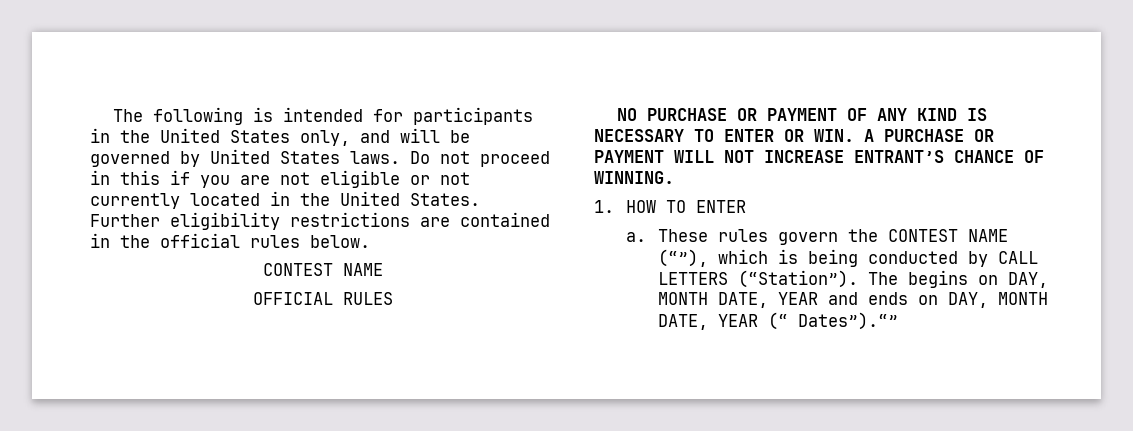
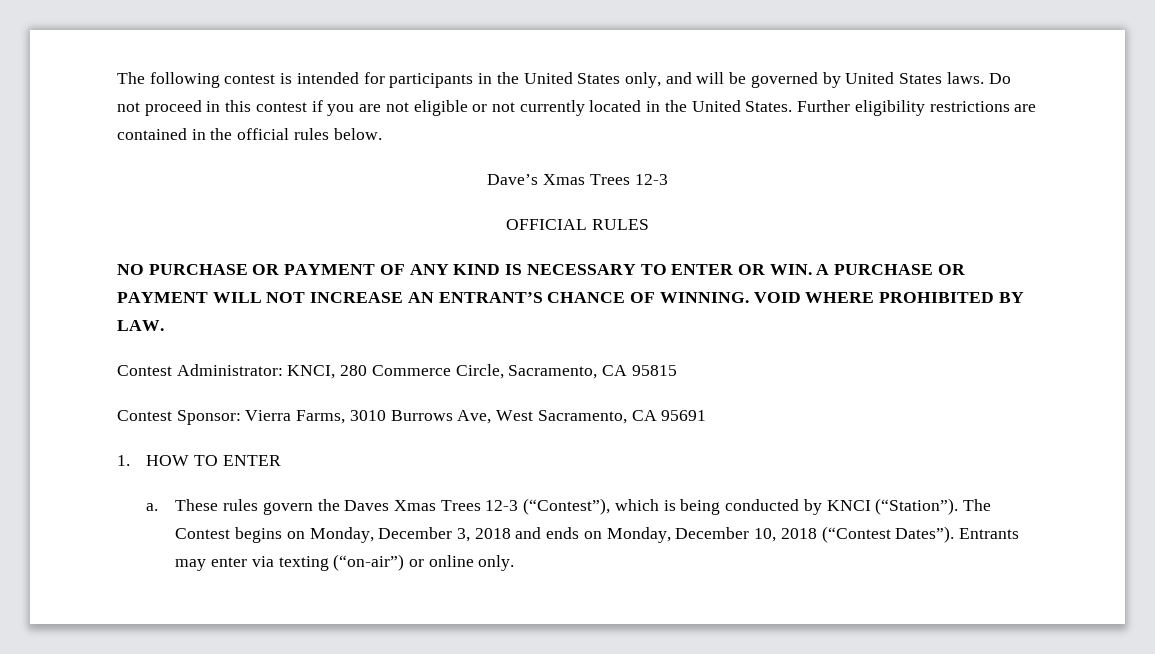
(243, 116) none -> [224,74,276,84] contest
(160, 177) none -> [255,102,307,112] contest
[263,263,383,276] CONTEST NAME -> [487,174,668,185] Dave’s Xmas Trees 12-3
(844, 156) none -> [407,292,434,303] AN
(674, 177) none -> [753,292,1024,303] [117,320,164,331] [117,364,677,379] [117,410,707,425] VOID WHERE PROHIBITED BY LAW. // Contest Administrator: KNCI, 280 Commerce Circle, Sacramento, CA 95815 // Contest Sponsor: Vierra Farms, 3010 Burrows Ave, West Sacramento, CA 95691
[887,229,1008,242] [657,249,708,267] CONTEST NAME (“”), -> [344,498,611,515] Daves Xmas Trees 12-3 (“Contest”),
[997,251,1038,264] [657,272,728,285] CALL LETTERS -> [826,500,871,511] KNCI
(898, 278) none -> [175,528,231,539] Contest
[1007,272,1048,288] [657,292,1048,308] [657,312,898,330] DAY, MONTH DATE, YEAR and ends on DAY, MONTH DATE, YEAR (“ Dates”).“” -> [309,526,1019,543] [175,554,515,571] Monday, December 3, 2018 and ends on Monday, December 10, 2018 (“Contest Dates”). Entrants may enter via texting (“on-air”) or online only.

